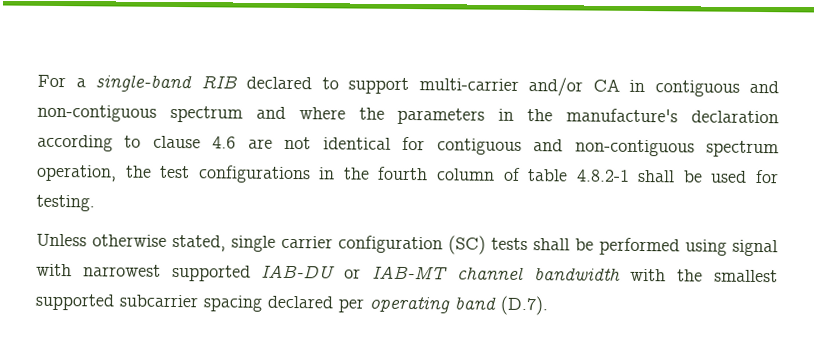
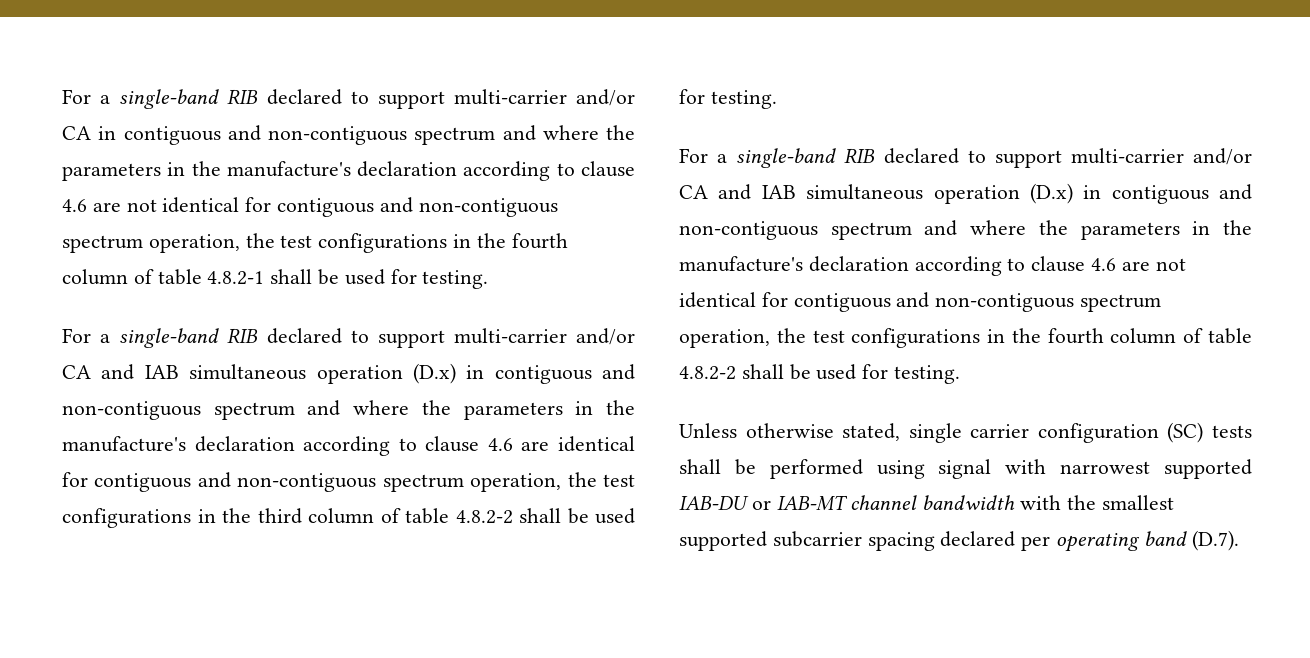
(95, 203) none -> [62,328,635,348] [62,363,635,384] [62,400,635,420] [62,436,635,456] [62,472,636,492] [62,508,635,528] [679,89,777,109] [679,148,1252,168] [679,183,1252,204] [679,220,1252,240] [679,256,1186,276] [679,292,1162,312] [679,328,1252,348] [679,364,961,384] // For a single-band RIB declared to support multi-carrier and/or CA and IAB simultaneous operation (D.x) in contiguous and non-contiguous spectrum and where the parameters in the manufacture's declaration according to clause 4.6 are identical for contiguous and non-contiguous spectrum operation, the test configurations in the third column of table 4.8.2-2 shall be used for testing. // For a single-band RIB declared to support multi-carrier and/or CA and IAB simultaneous operation (D.x) in contiguous and non-contiguous spectrum and where the parameters in the manufacture's declaration according to clause 4.6 are not identical for contiguous and non-contiguous spectrum operation, the test configurations in the fourth column of table 4.8.2-2 shall be used for testing.

